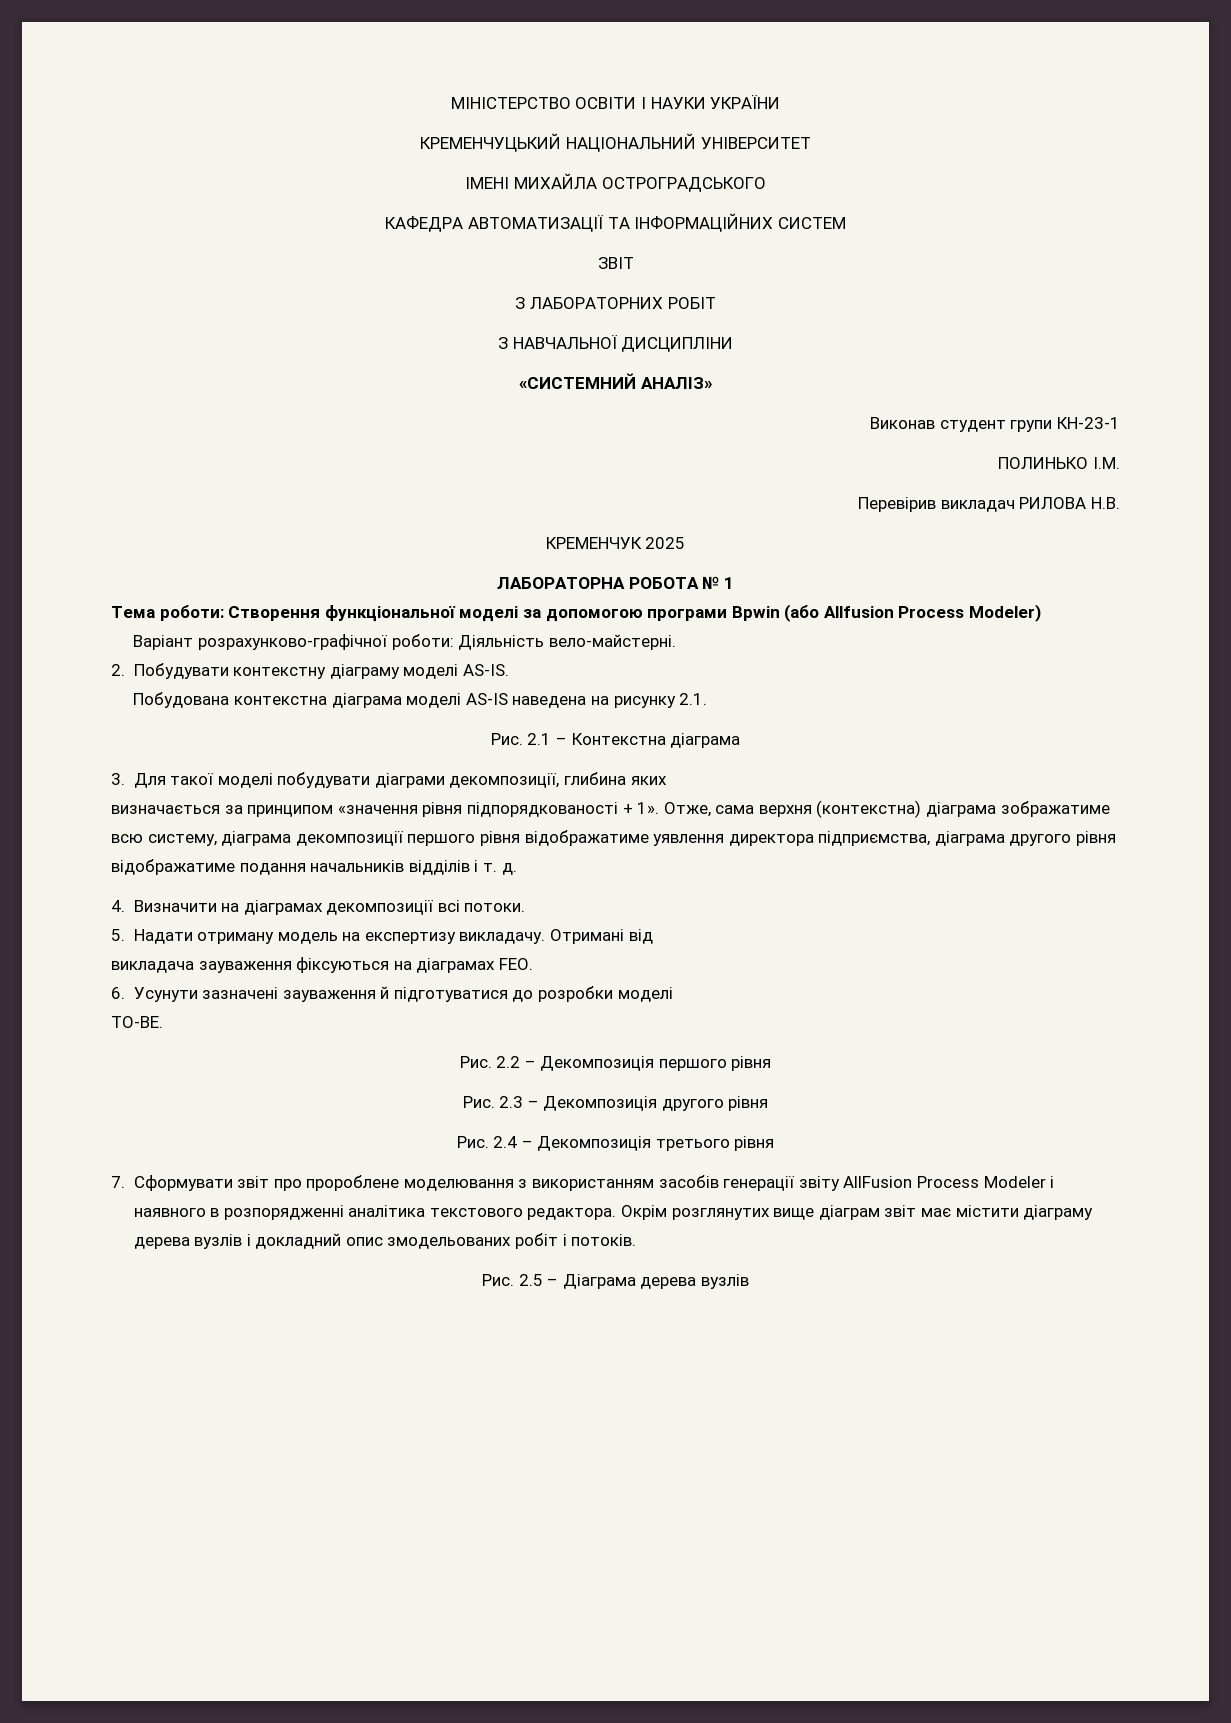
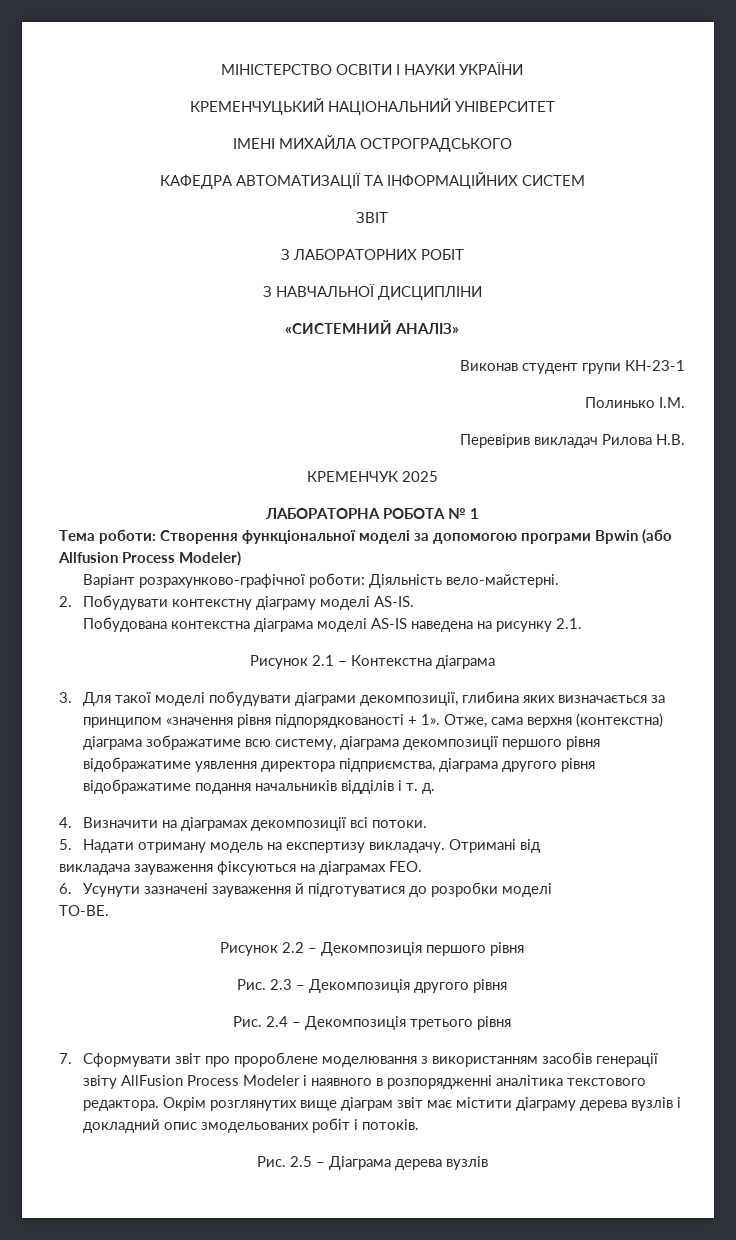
[998,457,1089,469] ПОЛИНЬКО -> [585,397,655,408] Полинько
[1019,497,1087,509] РИЛОВА -> [602,434,652,445] Рилова
[490,733,523,745] Рис. -> [249,655,308,669] Рисунок
(667, 780) // -> (556, 699) none
[459,1056,492,1068] Рис. -> [220,942,278,956] Рисунок

